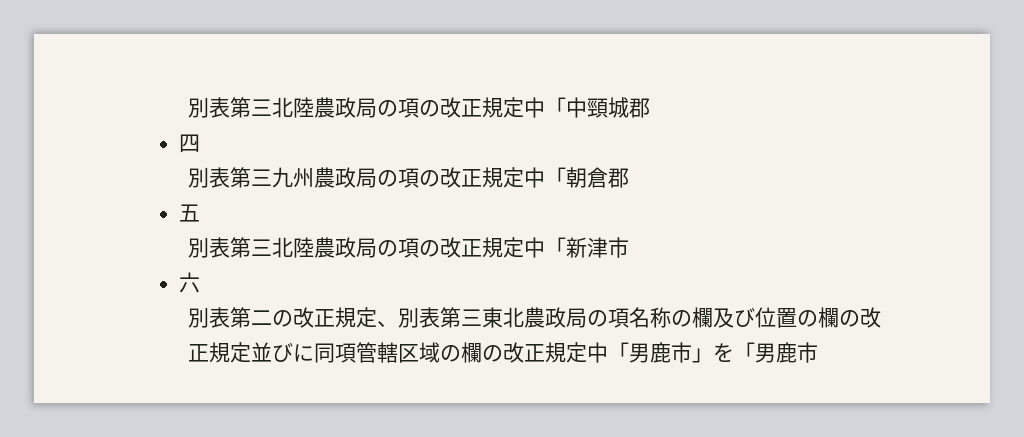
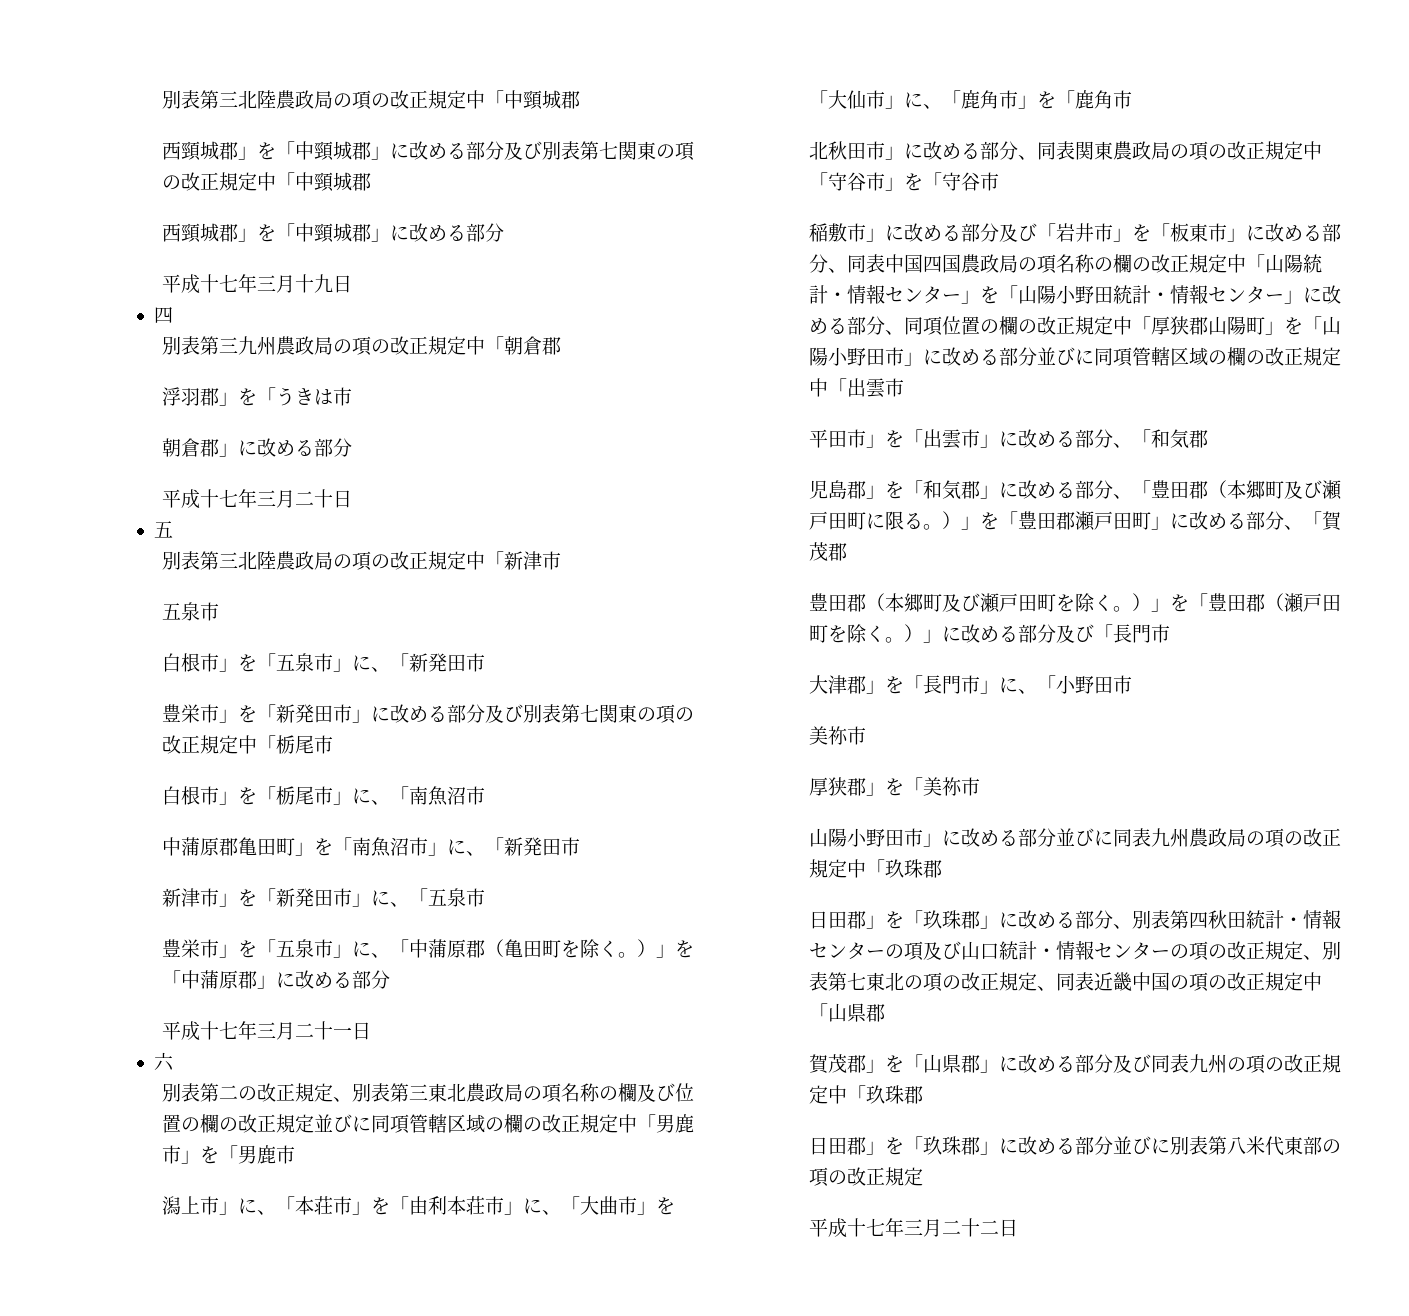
(651, 108) none -> [162,141,695,161] [162,172,372,192] [162,223,505,243] [162,274,353,294] // 西頸城郡」を「中頸城郡」に改める部分及び別表第七関東の項の改正規定中「中頸城郡 // 西頸城郡」を「中頸城郡」に改める部分 // 平成十七年三月十九日
(630, 178) none -> [162,387,353,406] [162,438,353,457] [162,489,353,509] // 浮羽郡」を「うきは市 // 朝倉郡」に改める部分 // 平成十七年三月二十日
(630, 247) none -> [162,602,220,621] [162,653,486,672] [162,704,695,724] [162,735,334,754] [162,786,486,806] [162,837,581,857] [162,888,486,907] [162,939,695,958] [162,970,391,989] [162,1021,372,1041] // 五泉市 // 白根市」を「五泉市」に、「新発田市 // 豊栄市」を「新発田市」に改める部分及び別表第七関東の項の改正規定中「栃尾市 // 白根市」を「栃尾市」に、「南魚沼市 // 中蒲原郡亀田町」を「南魚沼市」に、「新発田市 // 新津市」を「新発田市」に、「五泉市 // 豊栄市」を「五泉市」に、「中蒲原郡（亀田町を除く。）」を「中蒲原郡」に改める部分 // 平成十七年三月二十一日
(819, 352) none -> [162,1196,676,1215] [809,90,1133,109] [809,141,1323,161] [809,172,1000,191] [809,223,1342,242] [809,254,1323,274] [809,284,1342,304] [809,316,1342,336] [809,347,1342,367] [809,378,905,398] [809,429,1209,449] [809,480,1343,500] [809,511,1343,531] [809,542,848,561] [809,593,1342,613] [809,624,1171,643] [809,675,1133,694] [809,726,867,745] [809,777,981,796] [809,828,1342,848] [809,859,943,878] [809,909,1342,929] [809,940,1342,961] [809,972,1323,992] [809,1003,886,1022] [809,1054,1342,1074] [809,1085,924,1104] [809,1136,1342,1156] [809,1167,924,1187] [809,1218,1019,1238] // 潟上市」に、「本荘市」を「由利本荘市」に、「大曲市」を「大仙市」に、「鹿角市」を「鹿角市 // 北秋田市」に改める部分、同表関東農政局の項の改正規定中「守谷市」を「守谷市 // 稲敷市」に改める部分及び「岩井市」を「板東市」に改める部分、同表中国四国農政局の項名称の欄の改正規定中「山陽統計・情報センター」を「山陽小野田統計・情報センター」に改める部分、同項位置の欄の改正規定中「厚狭郡山陽町」を「山陽小野田市」に改める部分並びに同項管轄区域の欄の改正規定中「出雲市 // 平田市」を「出雲市」に改める部分、「和気郡 // 児島郡」を「和気郡」に改める部分、「豊田郡（本郷町及び瀬戸田町に限る。）」を「豊田郡瀬戸田町」に改める部分、「賀茂郡 // 豊田郡（本郷町及び瀬戸田町を除く。）」を「豊田郡（瀬戸田町を除く。）」に改める部分及び「長門市 // 大津郡」を「長門市」に、「小野田市 // 美祢市 // 厚狭郡」を「美祢市 // 山陽小野田市」に改める部分並びに同表九州農政局の項の改正規定中「玖珠郡 // 日田郡」を「玖珠郡」に改める部分、別表第四秋田統計・情報センターの項及び山口統計・情報センターの項の改正規定、別表第七東北の項の改正規定、同表近畿中国の項の改正規定中「山県郡 // 賀茂郡」を「山県郡」に改める部分及び同表九州の項の改正規定中「玖珠郡 // 日田郡」を「玖珠郡」に改める部分並びに別表第八米代東部の項の改正規定 // 平成十七年三月二十二日

